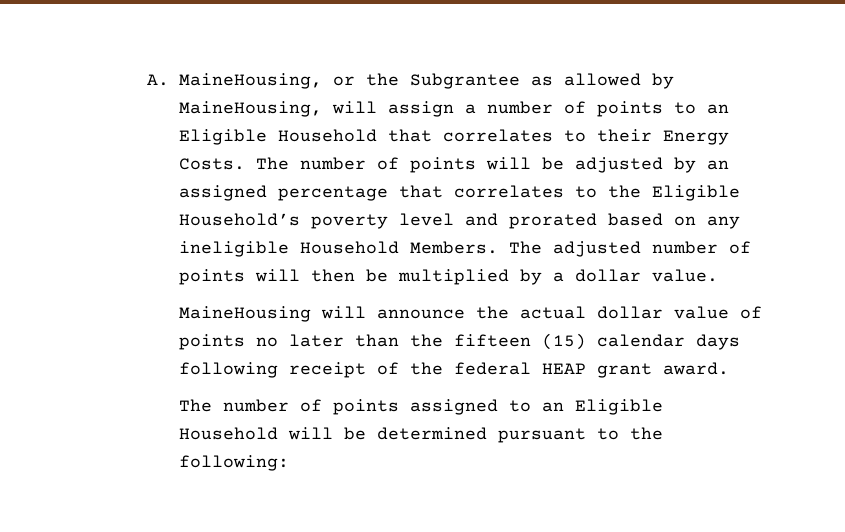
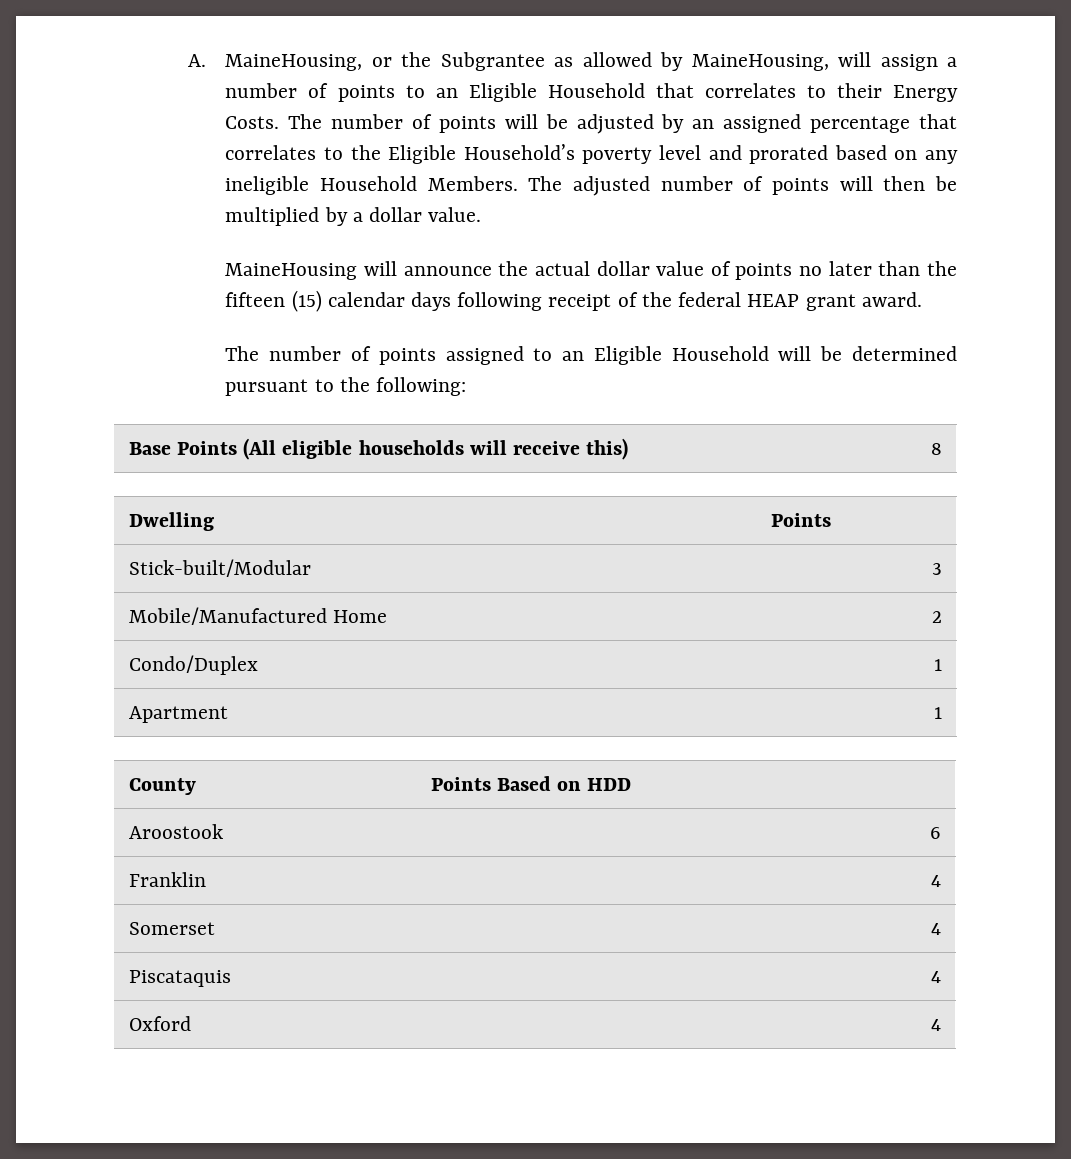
(289, 463) none -> [128,438,629,460] [931,443,943,455] [128,512,214,531] [770,513,831,527] [128,559,311,577] [932,563,943,575] [128,607,387,625] [932,611,943,623] [128,655,258,675] [934,659,943,671] [128,706,228,723] [934,707,943,719] [128,778,196,795] [430,776,632,791] [128,824,223,839] [930,827,942,839] [128,872,206,887] [931,875,942,887] [128,922,215,935] [931,923,942,935] [128,970,231,987] [931,971,942,983] [128,1016,191,1031] [931,1019,942,1031] // Base Points (All eligible households will receive this) | 8 // Dwelling | Points // Stick-built/Modular | 3 // Mobile/Manufactured Home | 2 // Condo/Duplex | 1 // Apartment | 1 // County | Points Based on HDD // Aroostook | 6 // Franklin | 4 // Somerset | 4 // Piscataquis | 4 // Oxford | 4

